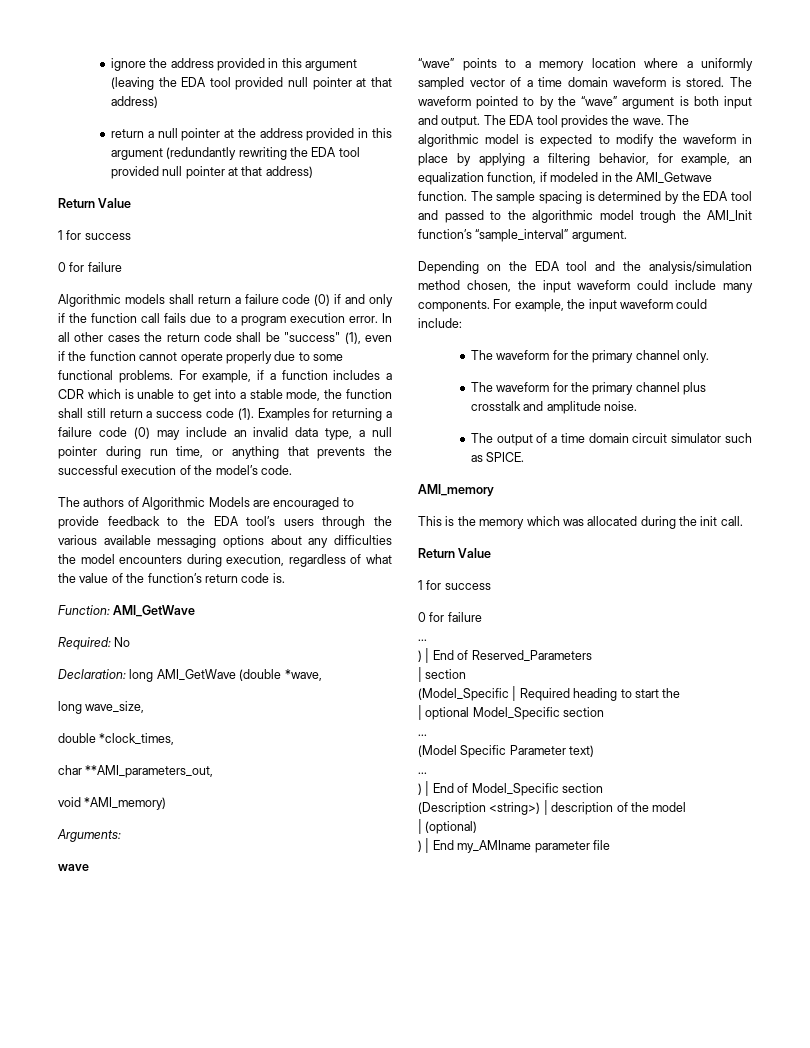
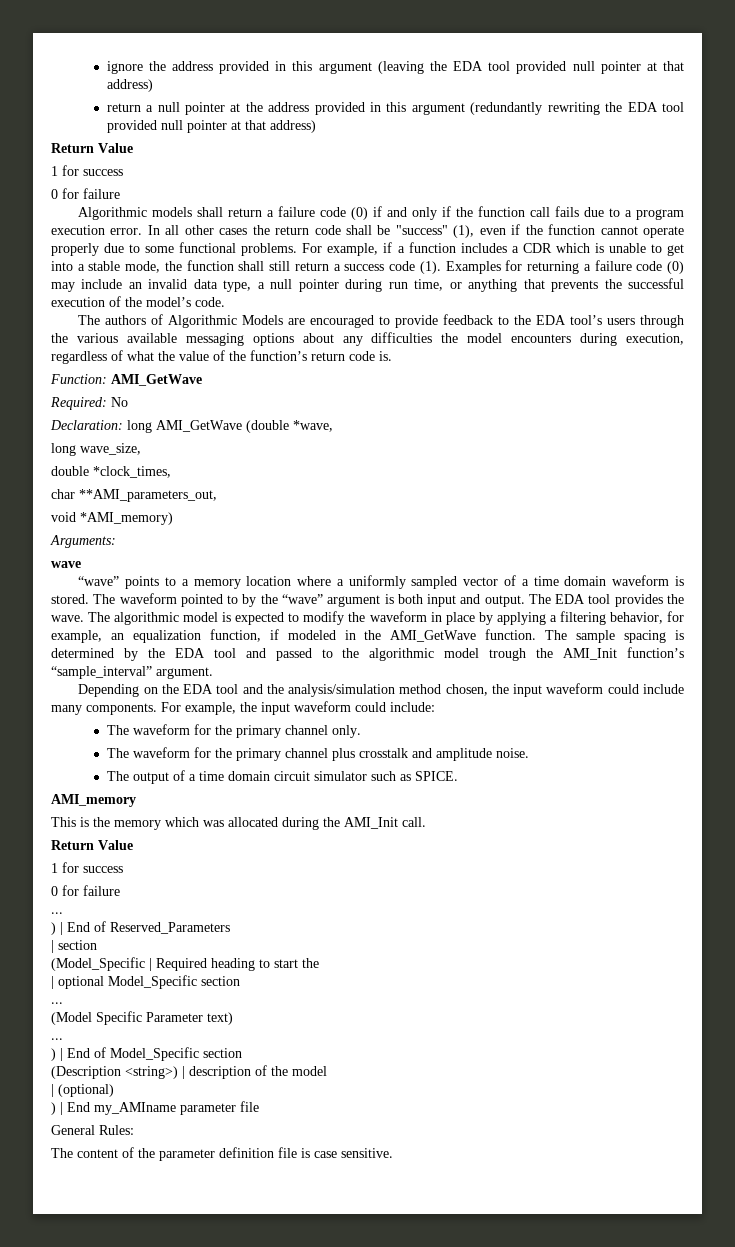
[636,172,713,183] AMI_Getwave -> [390,630,477,642] AMI_GetWave
[700,516,718,526] init -> [344,817,398,829] AMI_Init
(610, 845) none -> [51,1125,134,1135] [51,1147,393,1161] // General Rules: // The content of the parameter definition file is case sensitive.

